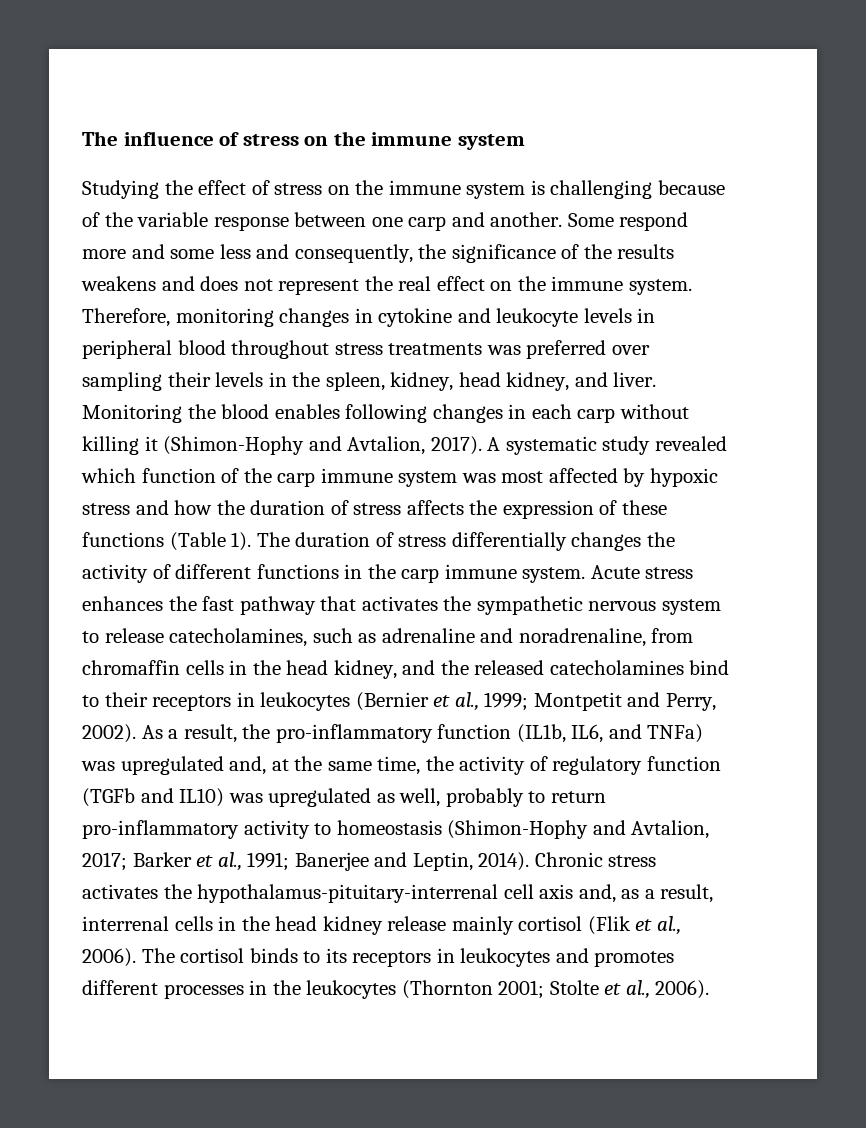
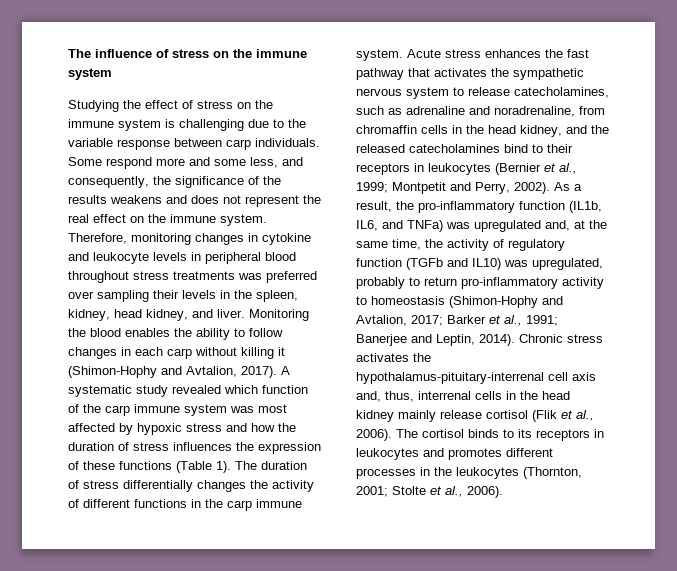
[657,180,725,195] [82,212,100,227] because of -> [248,119,284,128] due to
[371,212,563,231] one carp and another. -> [226,138,320,150] carp individuals.
[219,244,251,259] less -> [250,157,278,168] less,
[345,404,428,423] following -> [174,328,283,340] the ability to follow
[406,500,464,515] affects -> [173,442,232,451] influences
[268,788,441,807] upregulated as well, -> [532,258,603,270] upregulated,
[621,884,714,903] as a result, -> [385,391,414,402] thus,
[387,916,514,935] release mainly -> [398,410,482,422] mainly release
[401,980,493,999] (Thornton -> [523,467,582,479] (Thornton,

